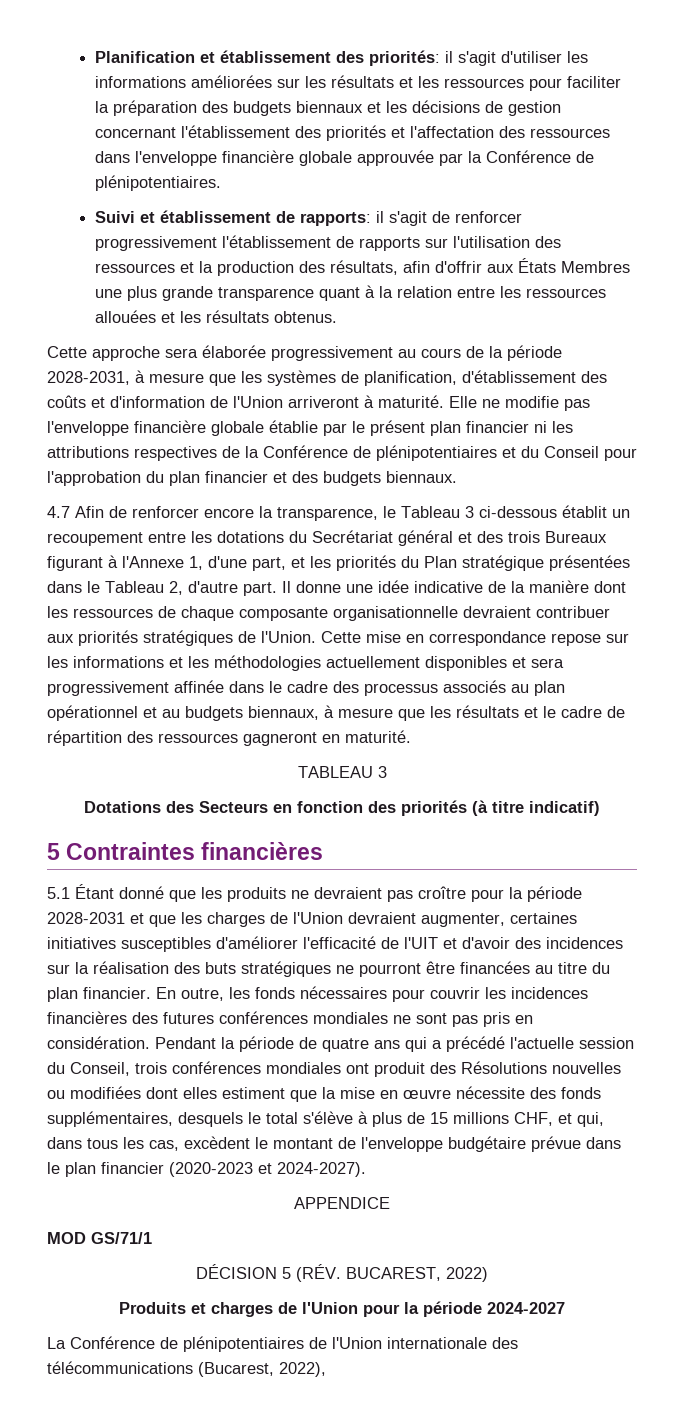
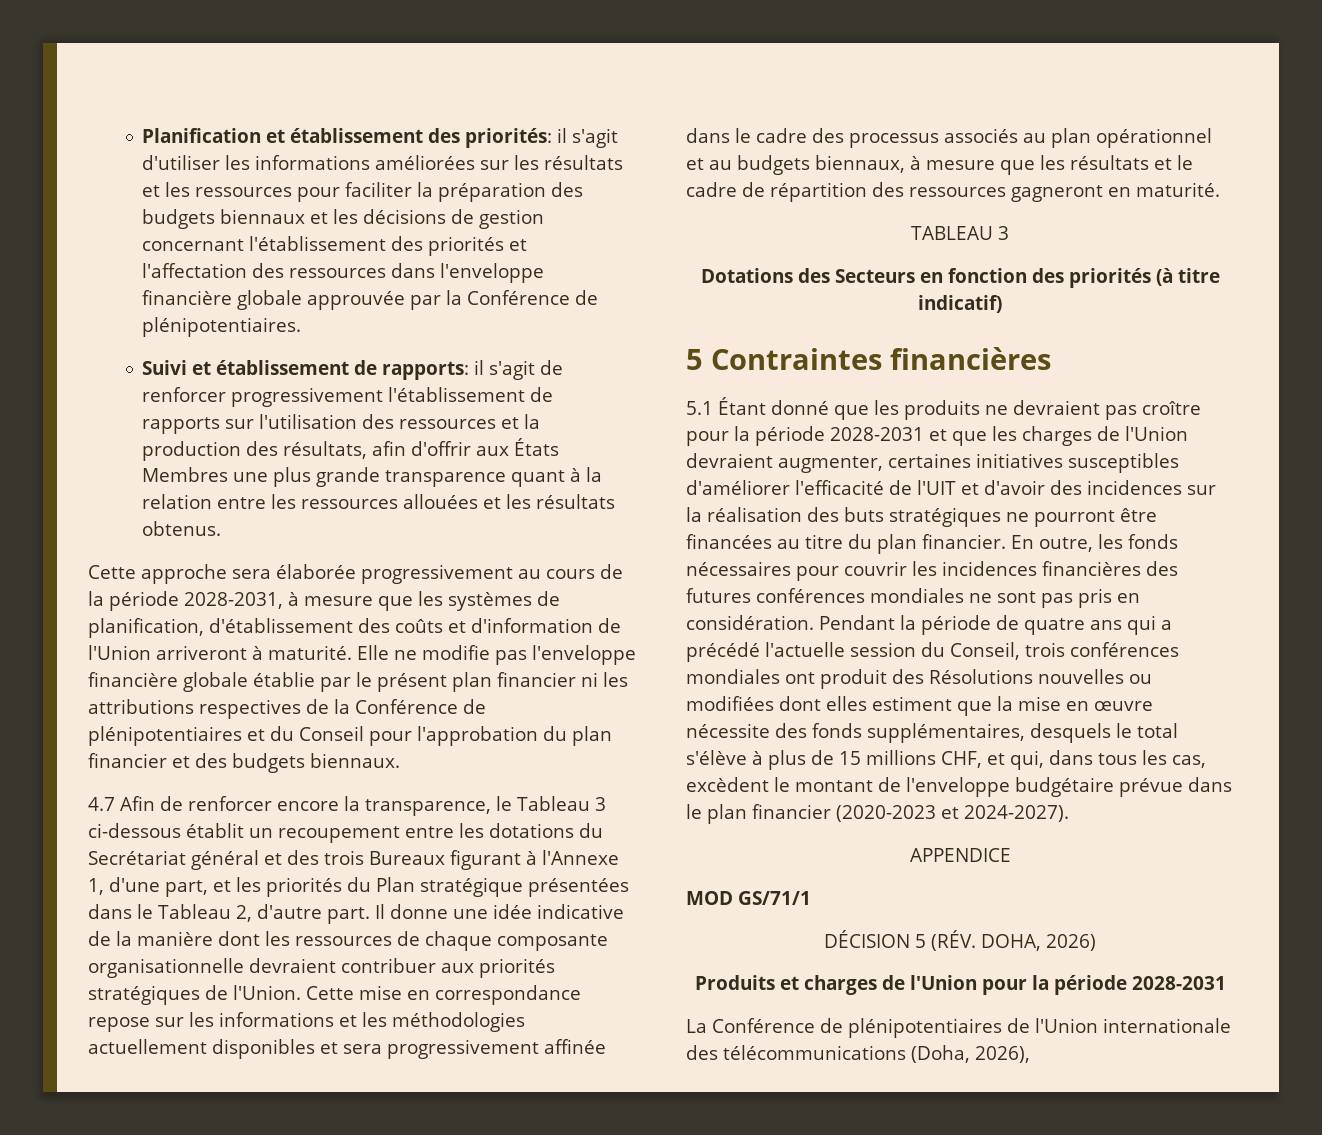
[346,1267,488,1282] BUCAREST, 2022) -> [980,934,1096,951] DOHA, 2026)
[487,1302,565,1314] 2024-2027 -> [1131,976,1226,990] 2028-2031
[198,1362,326,1377] (Bucarest, 2022), -> [911,1045,1030,1063] (Doha, 2026),

